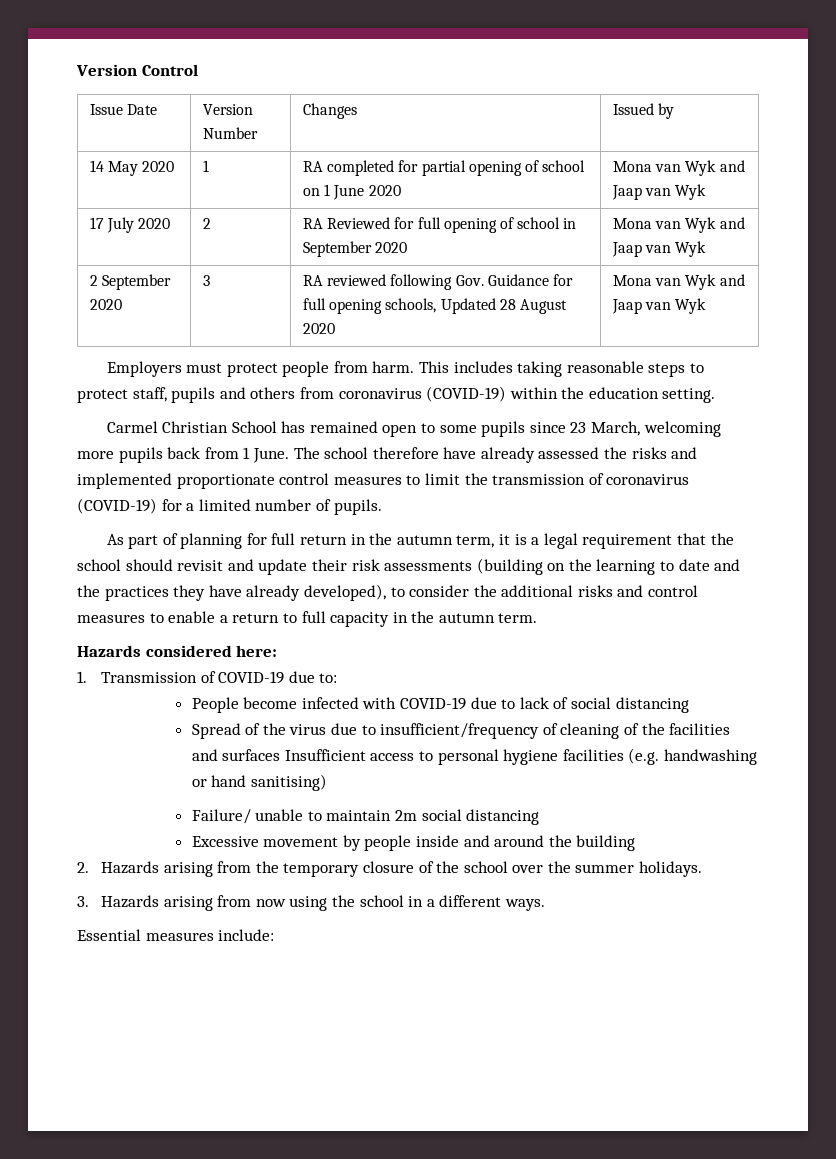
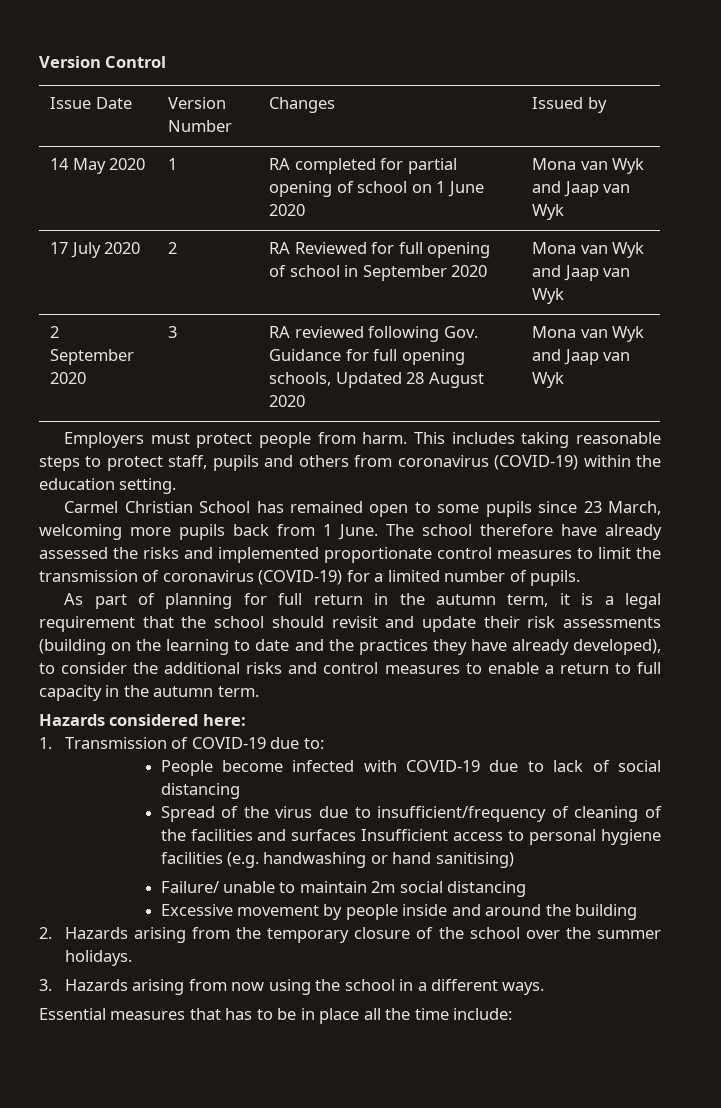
(214, 936) none -> [189,1008,449,1024] that has to be in place all the time

